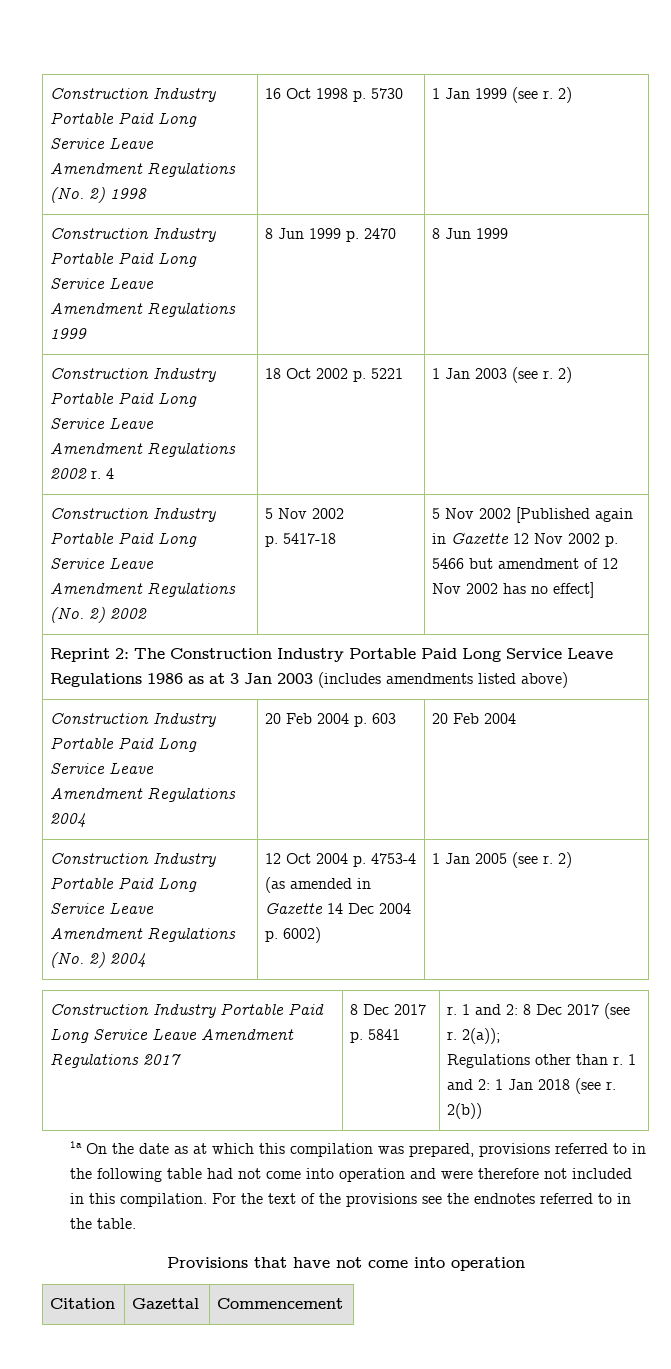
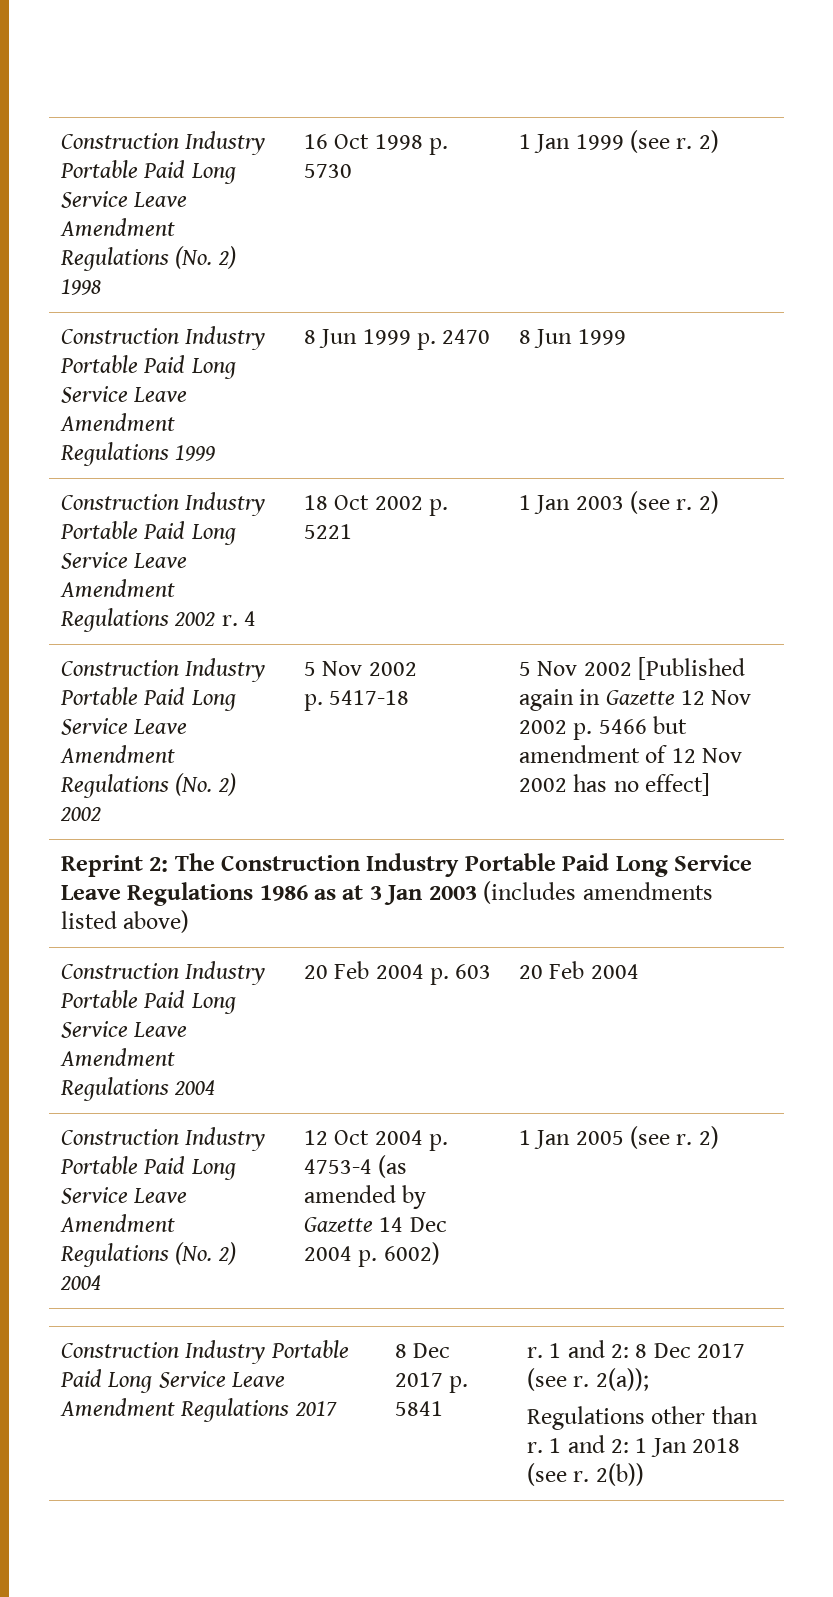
[357,878,372,889] in -> [402,1185,427,1209] by
[69,1141,646,1157] [69,1168,632,1182] [69,1193,631,1207] [69,1218,136,1229] [166,1257,525,1271] [50,1298,116,1309] [132,1298,200,1310] [217,1298,344,1309] // 1a On the date as at which this compilation was prepared, provisions referred to in the following table had not come into operation and were therefore not included in this compilation. For the text of the provisions see the endnotes referred to in the table. // Provisions that have not come into operation // Citation | Gazettal | Commencement -> (644, 1474) none

